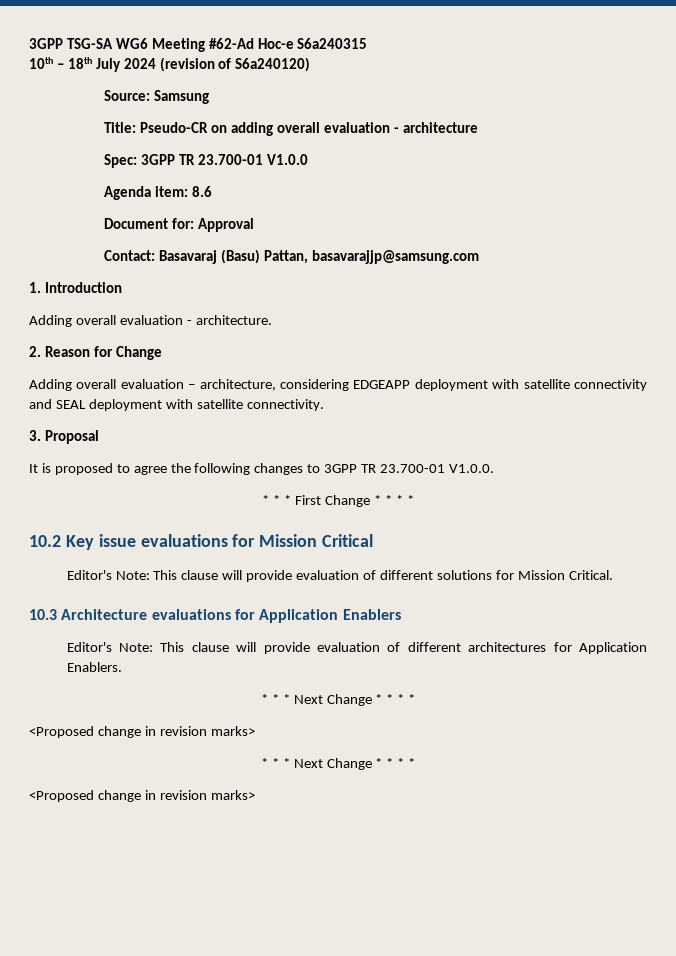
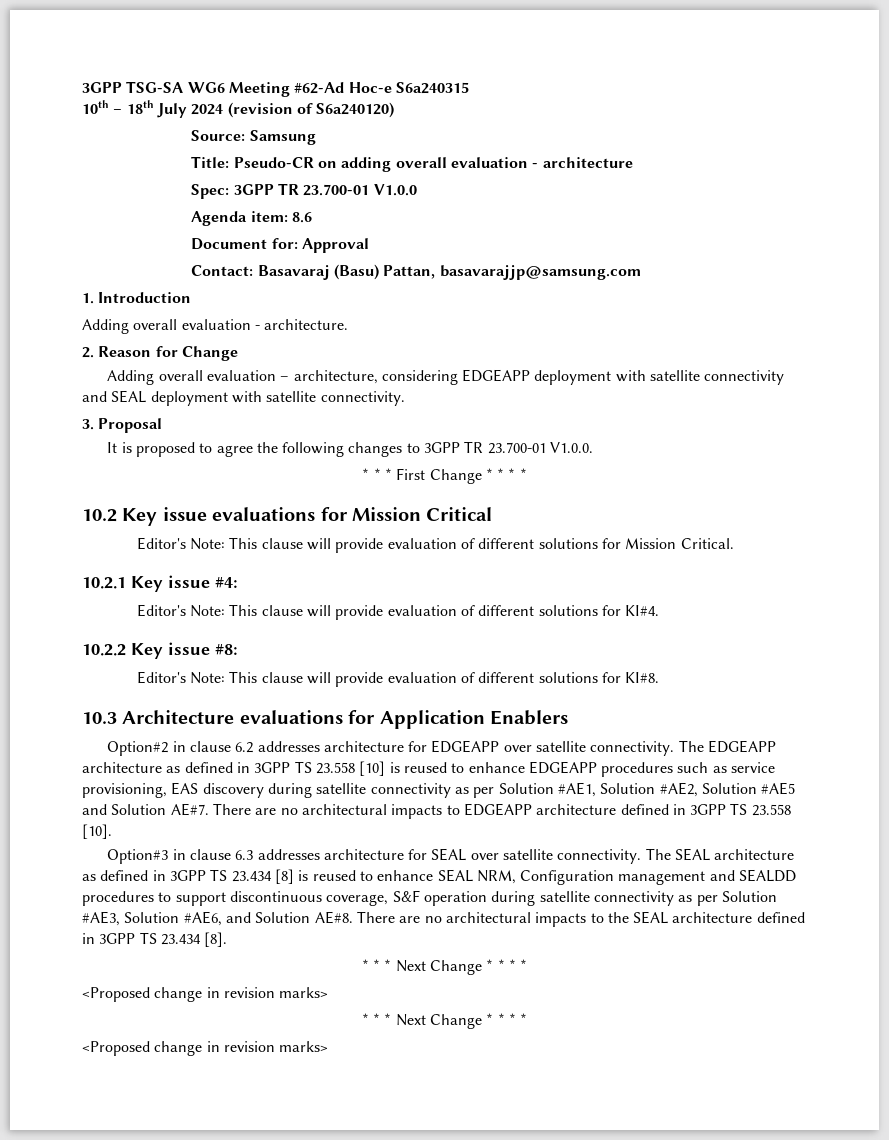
[29,609,401,623] [66,642,647,654] [66,662,122,672] 10.3 Architecture evaluations for Application Enablers // Editor's Note: This clause will provide evaluation of different architectures for Application Enablers. -> [82,575,238,592] [136,604,660,620] [82,642,238,659] [136,671,660,687] [82,710,568,729] [107,740,777,756] [82,761,776,777] [82,782,796,798] [82,803,791,819] [82,824,112,839] [107,848,795,864] [82,869,797,885] [82,890,777,906] [82,911,805,927] [82,932,228,947] 10.2.1 Key issue #4: // Editor's Note: This clause will provide evaluation of different solutions for KI#4. // 10.2.2 Key issue #8: // Editor's Note: This clause will provide evaluation of different solutions for KI#8. // 10.3 Architecture evaluations for Application Enablers // Option#2 in clause 6.2 addresses architecture for EDGEAPP over satellite connectivity. The EDGEAPP architecture as defined in 3GPP TS 23.558 [10] is reused to enhance EDGEAPP procedures such as service provisioning, EAS discovery during satellite connectivity as per Solution #AE1, Solution #AE2, Solution #AE5 and Solution AE#7. There are no architectural impacts to EDGEAPP architecture defined in 3GPP TS 23.558 [10]. // Option#3 in clause 6.3 addresses architecture for SEAL over satellite connectivity. The SEAL architecture as defined in 3GPP TS 23.434 [8] is reused to enhance SEAL NRM, Configuration management and SEALDD procedures to support discontinuous coverage, S&F operation during satellite connectivity as per Solution #AE3, Solution #AE6, and Solution AE#8. There are no architectural impacts to the SEAL architecture defined in 3GPP TS 23.434 [8].

